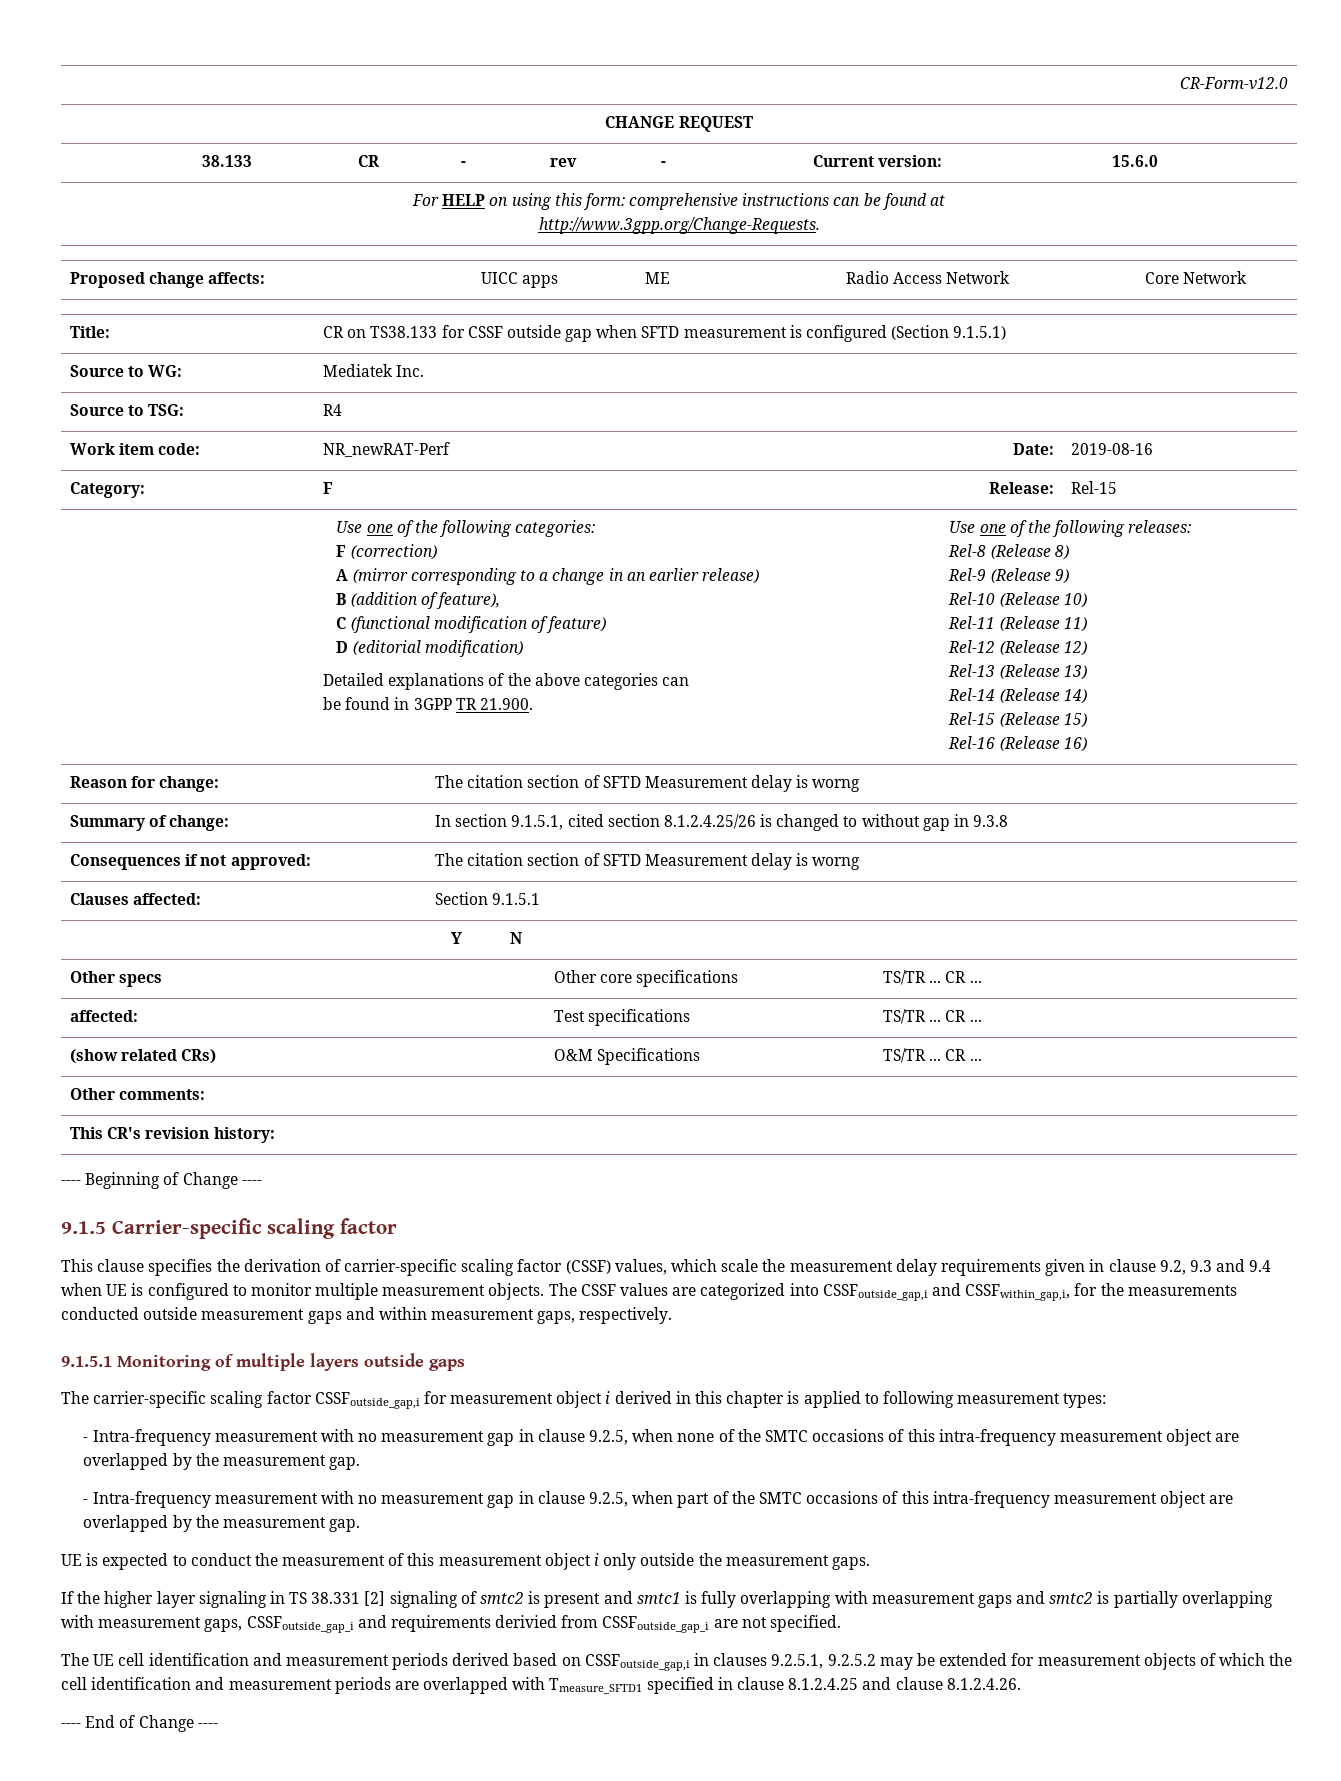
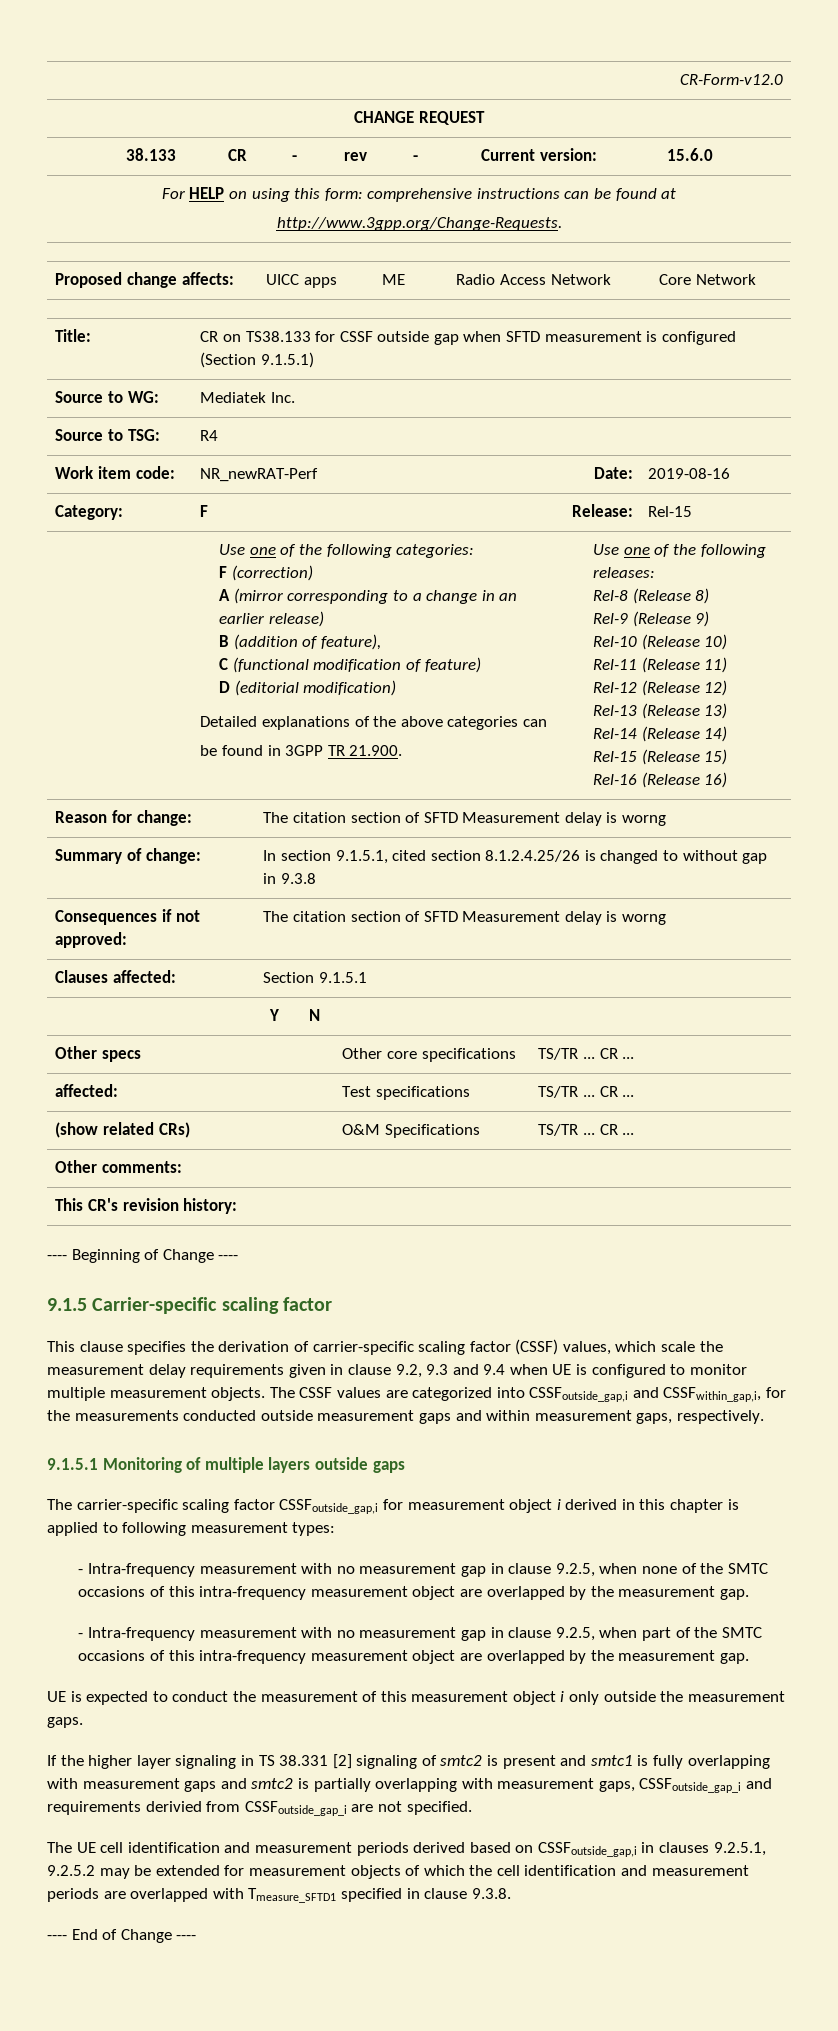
[788,1677,1021,1690] 8.1.2.4.25 and clause 8.1.2.4.26. -> [471,1888,511,1899] 9.3.8.

